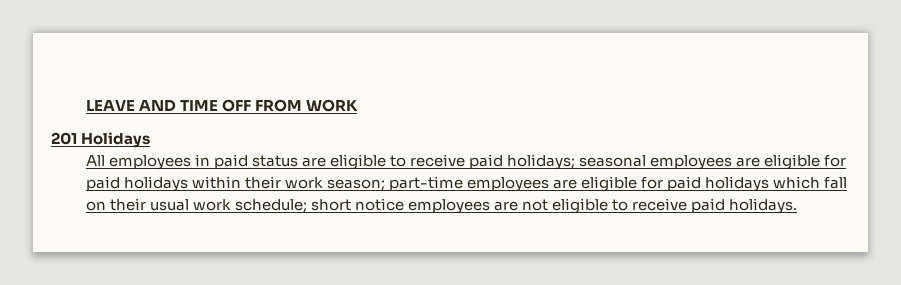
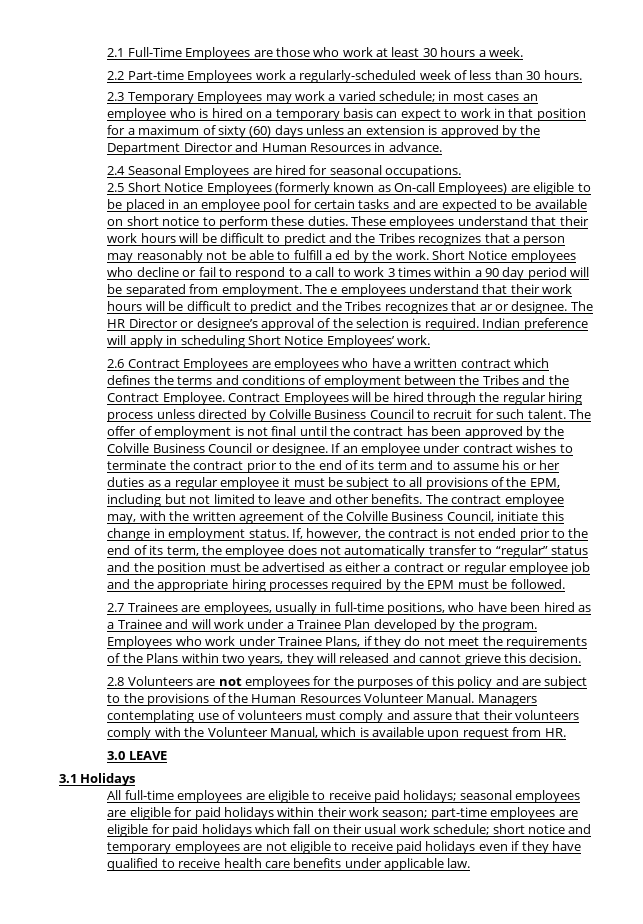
[85,99,358,112] [51,132,151,148] [85,154,298,170] LEAVE AND TIME OFF FROM WORK // 201 Holidays // All employees in paid status -> [107,47,523,60] [107,70,582,83] [107,91,538,104] [107,108,586,121] [107,125,541,138] [107,142,442,155] [107,165,462,178] [107,182,591,195] [107,199,587,212] [107,216,589,229] [107,233,566,246] [107,250,576,263] [107,267,590,280] [107,284,573,297] [107,301,593,314] [107,318,588,331] [107,335,431,348] [107,358,550,371] [107,375,569,388] [107,392,583,405] [107,409,591,422] [107,426,565,439] [107,443,573,456] [107,460,561,473] [107,477,560,490] [107,494,564,507] [107,511,564,524] [107,528,589,541] [107,545,588,558] [107,562,591,575] [107,579,565,592] [107,602,591,615] [107,619,537,632] [107,636,587,649] [107,653,582,666] [107,676,588,689] [107,693,537,706] [107,710,580,723] [107,727,566,740] [107,751,167,760] [59,773,136,786] [107,790,243,803] 2.1 Full-Time Employees are those who work at least 30 hours a week. // 2.2 Part-time Employees work a regularly-scheduled week of less than 30 hours. // 2.3 Temporary Employees may work a varied schedule; in most cases an employee who is hired on a temporary basis can expect to work in that position for a maximum of sixty (60) days unless an extension is approved by the Department Director and Human Resources in advance. // 2.4 Seasonal Employees are hired for seasonal occupations. // 2.5 Short Notice Employees (formerly known as On-call Employees) are eligible to be placed in an employee pool for certain tasks and are expected to be available on short notice to perform these duties. These employees understand that their work hours will be difficult to predict and the Tribes recognizes that a person may reasonably not be able to fulfill a ed by the work. Short Notice employees who decline or fail to respond to a call to work 3 times within a 90 day period will be separated from employment. The e employees understand that their work hours will be difficult to predict and the Tribes recognizes that ar or designee. The HR Director or designee’s approval of the selection is required. Indian preference will apply in scheduling Short Notice Employees’ work. // 2.6 Contract Employees are employees who have a written contract which defines the terms and conditions of employment between the Tribes and the Contract Employee. Contract Employees will be hired through the regular hiring process unless directed by Colville Business Council to recruit for such talent. The offer of employment is not final until the contract has been approved by the Colville Business Council or designee. If an employee under contract wishes to terminate the contract prior to the end of its term and to assume his or her duties as a regular employee it must be subject to all provisions of the EPM, including but not limited to leave and other benefits. The contract employee may, with the written agreement of the Colville Business Council, initiate this change in employment status. If, however, the contract is not ended prior to the end of its term, the employee does not automatically transfer to “regular” status and the position must be advertised as either a contract or regular employee job and the appropriate hiring processes required by the EPM must be followed. // 2.7 Trainees are employees, usually in full-time positions, who have been hired as a Trainee and will work under a Trainee Plan developed by the program. Employees who work under Trainee Plans, if they do not meet the requirements of the Plans within two years, they will released and cannot grieve this decision. // 2.8 Volunteers are not employees for the purposes of this policy and are subject to the provisions of the Human Resources Volunteer Manual. Managers contemplating use of volunteers must comply and assure that their volunteers comply with the Volunteer Manual, which is available upon request from HR. // 3.0 LEAVE // 3.1 Holidays // All full-time employees
(404, 204) none -> [568,824,592,834] [107,842,172,854] and temporary
[729,198,798,214] holidays. -> [425,841,581,854] [107,858,471,871] holidays even if they have qualified to receive health care benefits under applicable law.

